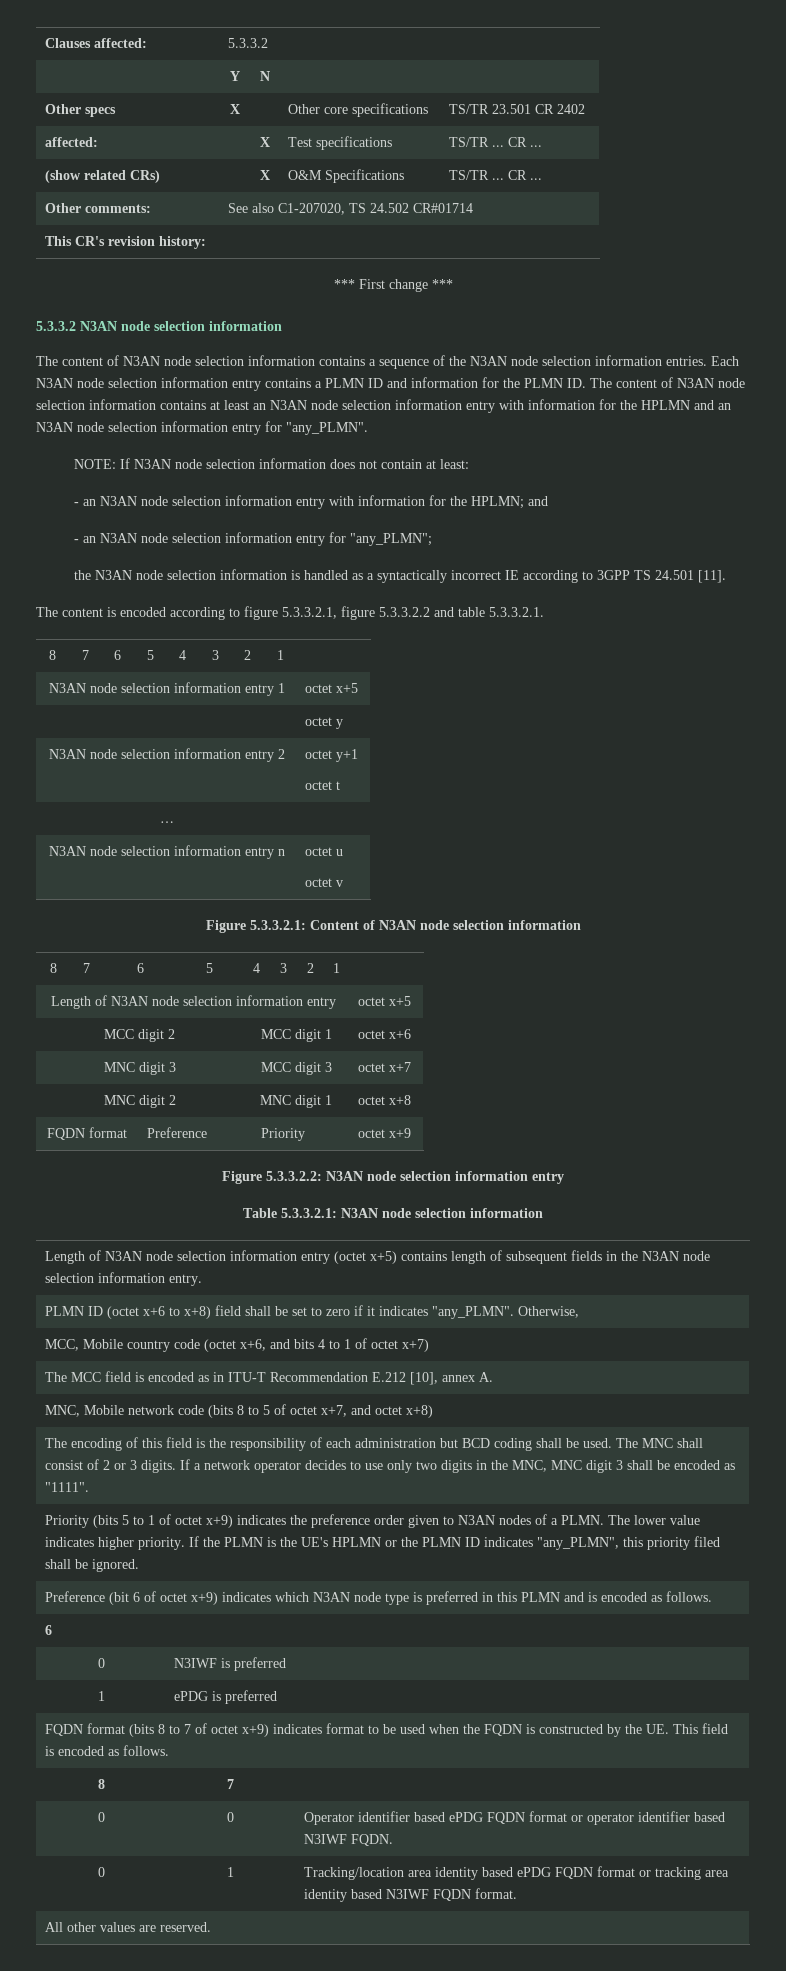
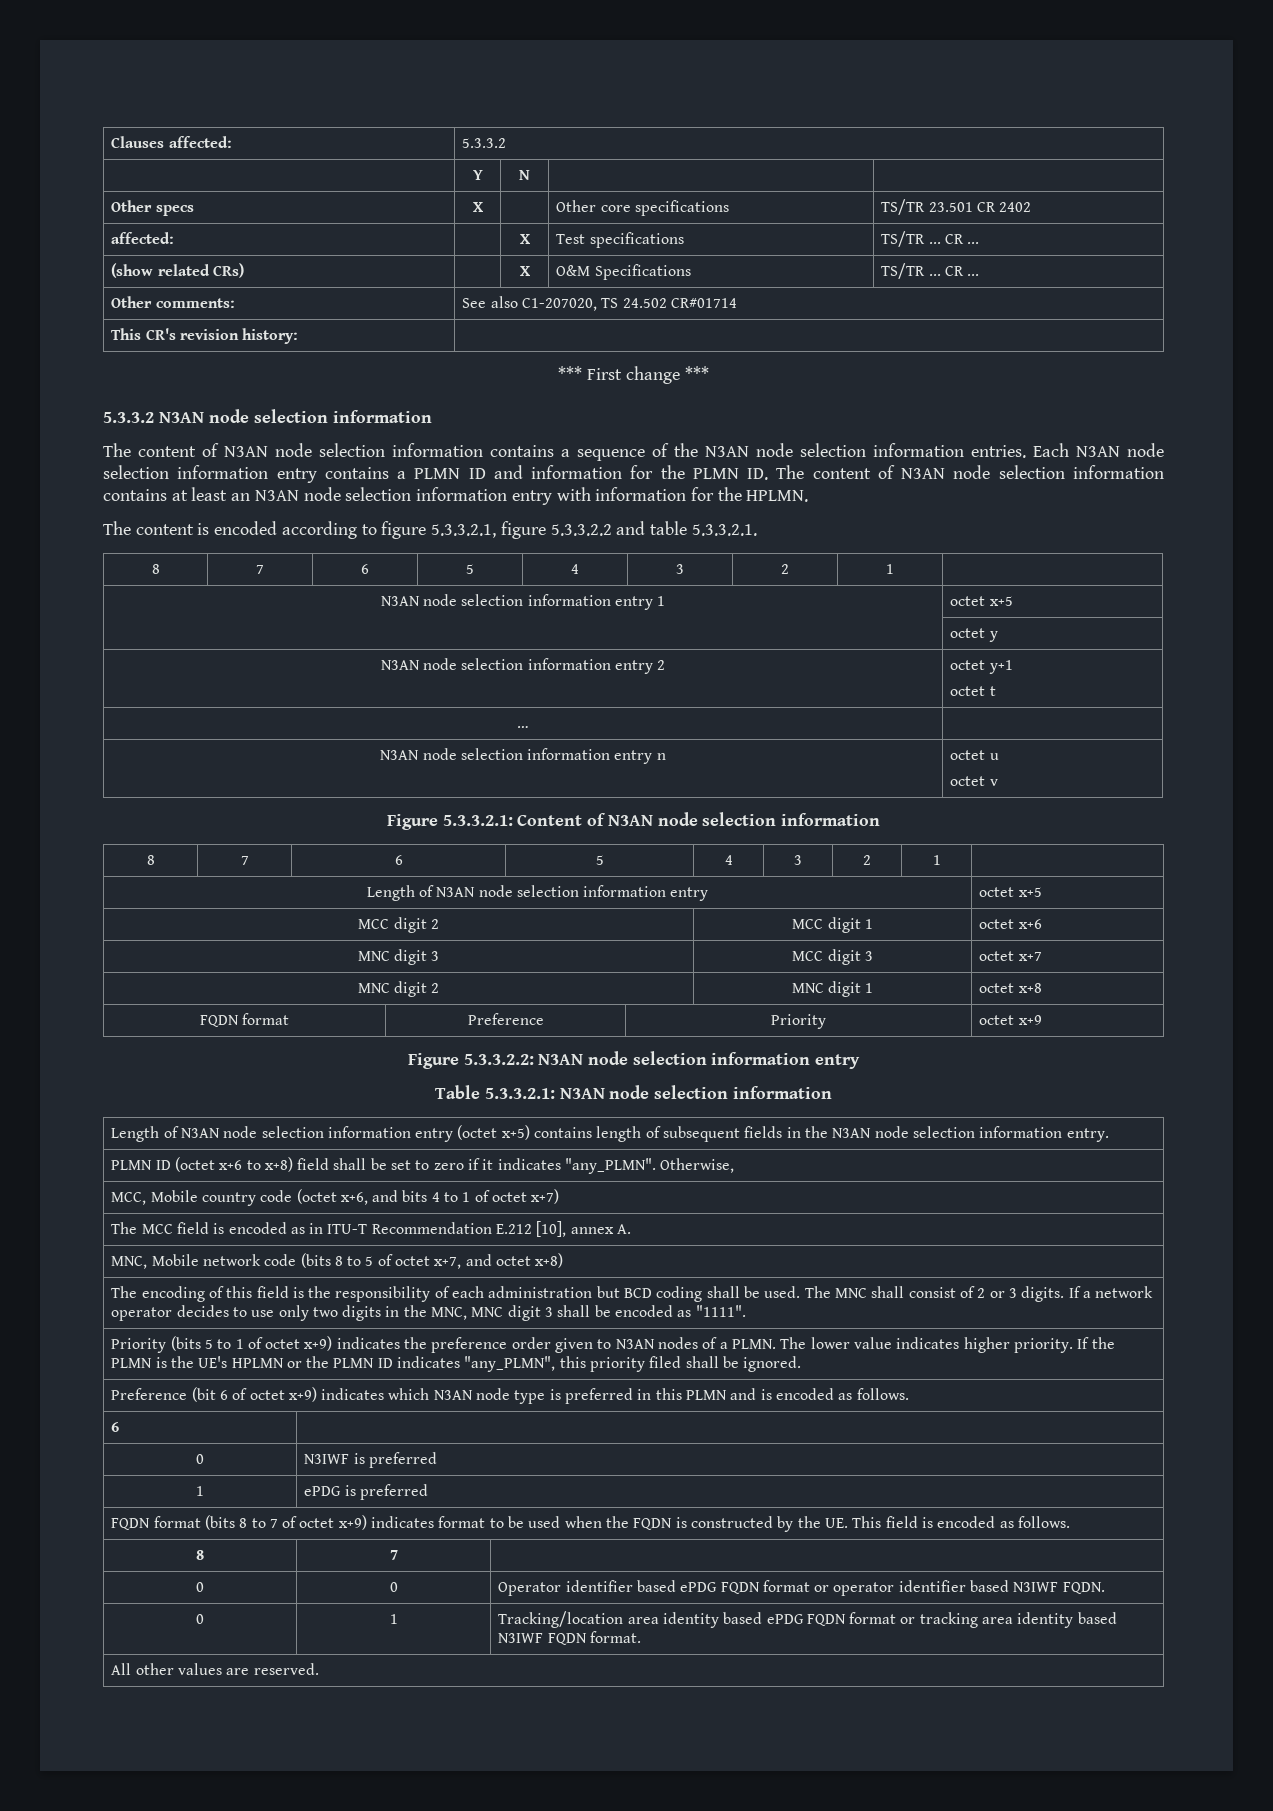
[641,400,731,410] [36,421,368,435] [73,458,469,469] [73,495,548,509] [73,532,432,546] [73,569,726,583] HPLMN and an N3AN node selection information entry for "any_PLMN". // NOTE: If N3AN node selection information does not contain at least: // - an N3AN node selection information entry with information for the HPLMN; and // - an N3AN node selection information entry for "any_PLMN"; // the N3AN node selection information is handled as a syntactically incorrect IE according to 3GPP TS 24.501 [11]. -> [746,490,809,502] HPLMN.

